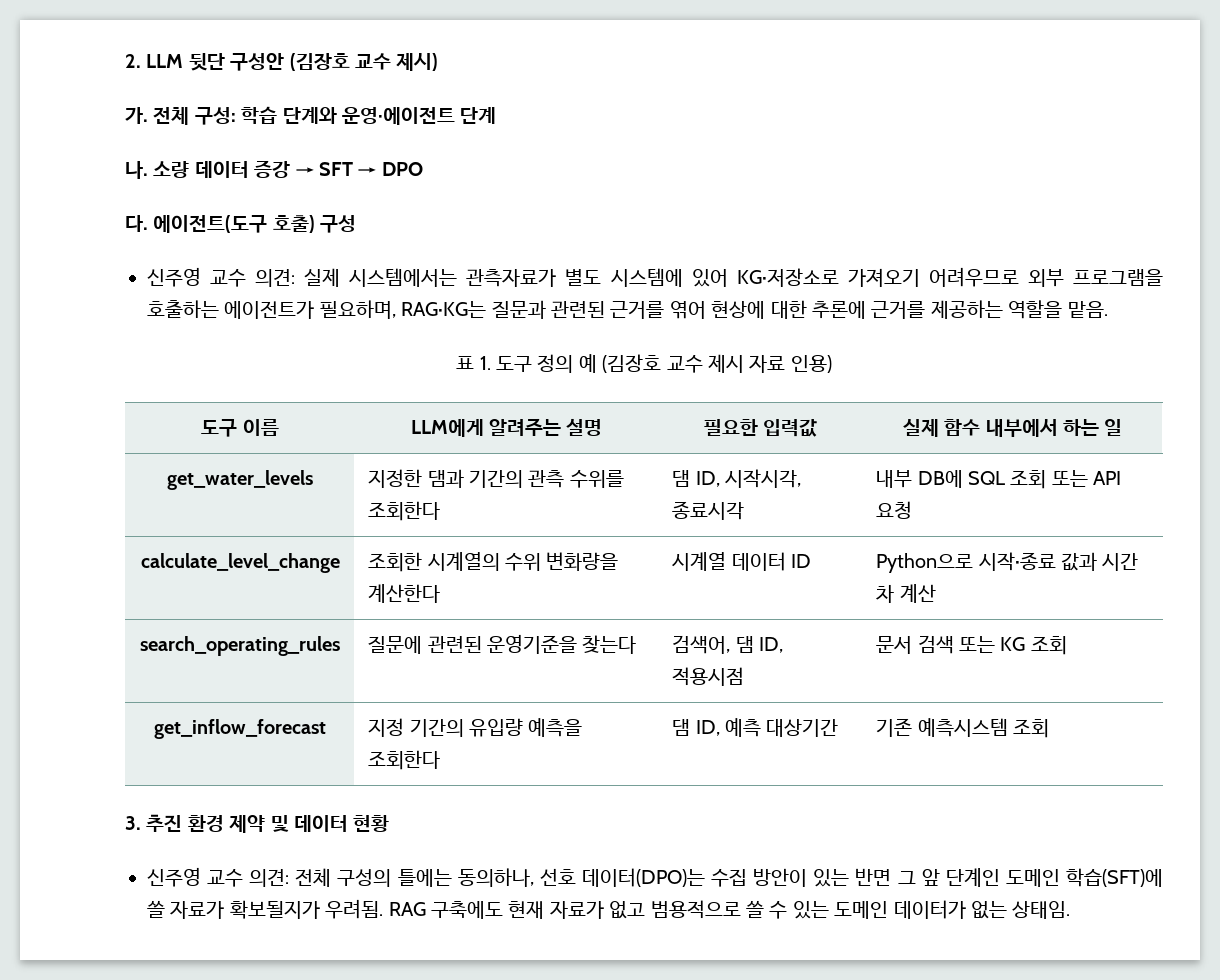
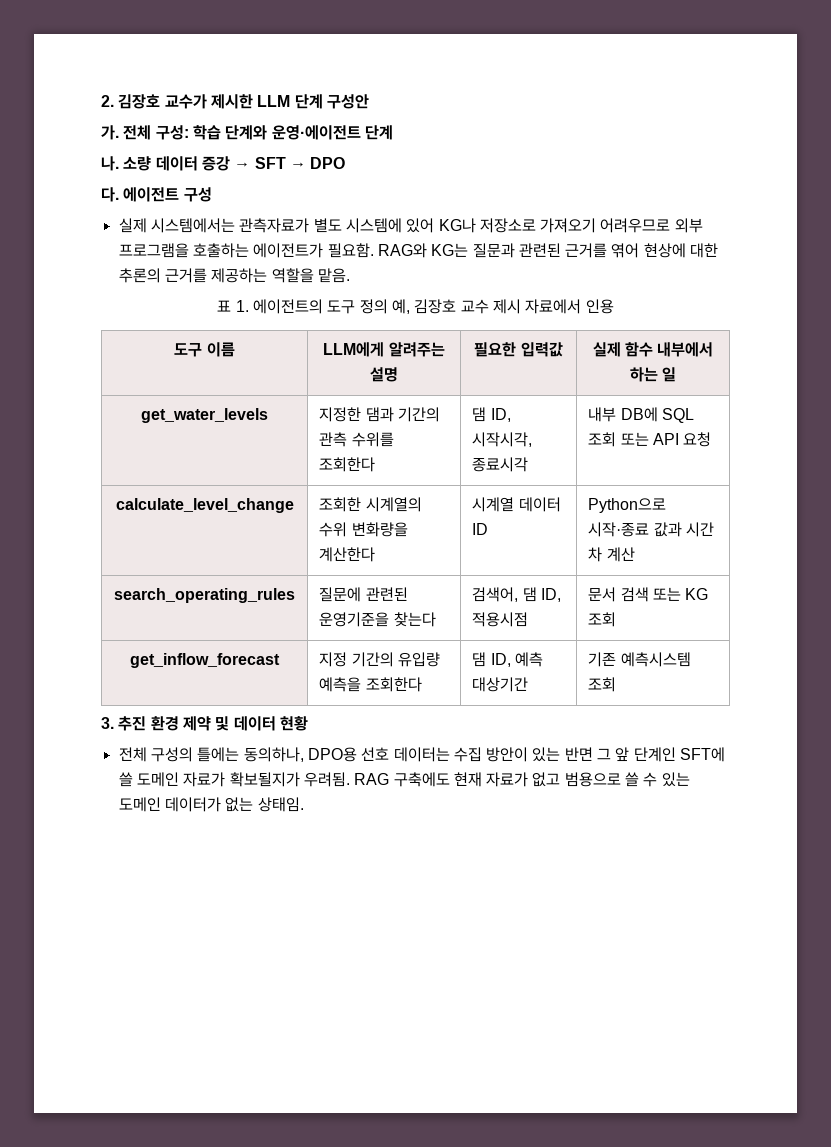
[146,53,439,71] LLM 뒷단 구성안 (김장호 교수 제시) -> [118,94,369,109] 김장호 교수가 제시한 LLM 단계 구성안
[153,215,315,233] 에이전트(도구 호출) -> [123,187,180,202] 에이전트
[147,267,296,287] 신주영 교수 의견: -> (212, 194) none
[736,268,839,287] KG·저장소로 -> [438,218,536,233] KG나 저장소로
[319,300,487,319] 필요하며, RAG·KG는 -> [327,243,469,258] 필요함. RAG와 KG는
[811,301,866,319] 추론에 -> [118,268,161,283] 추론의
(491, 363) none -> [253,299,324,314] 에이전트의
[578,354,832,373] 예 (김장호 교수 제시 자료 인용) -> [392,299,614,314] 예, 김장호 교수 제시 자료에서 인용
[147,867,290,887] 신주영 교수 의견: -> (308, 723) none
[539,868,705,887] 선호 데이터(DPO)는 -> [307,747,450,762] DPO용 선호 데이터는
[1005,868,1163,887] [147,900,165,918] 도메인 학습(SFT)에 쓸 -> [680,747,726,762] [118,772,179,787] SFT에 쓸 도메인
[650,900,741,919] 범용적으로 -> [564,772,621,787] 범용으로

